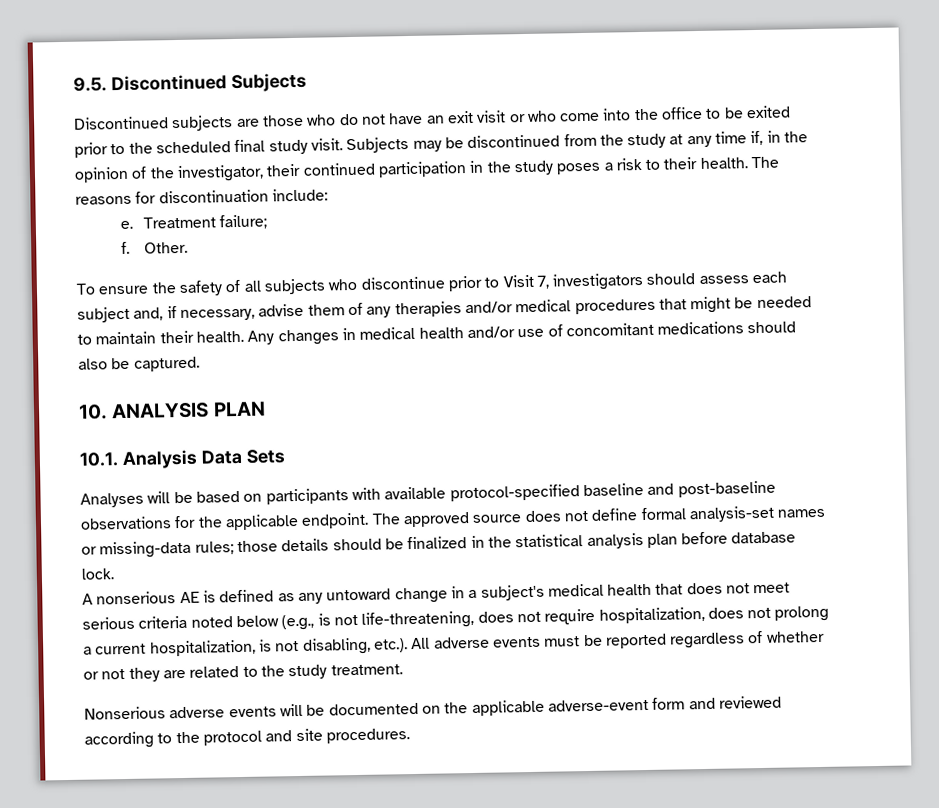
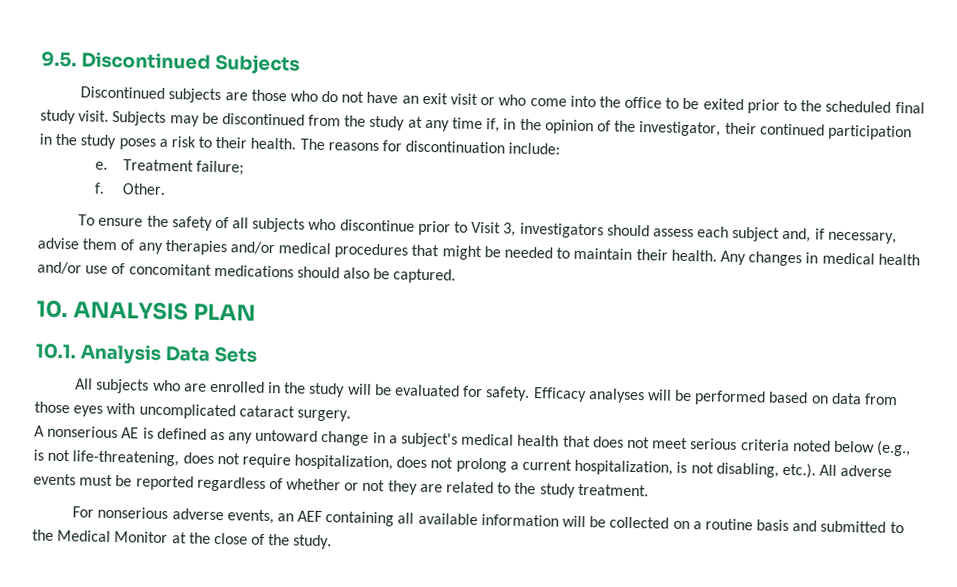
[536,275,550,289] 7, -> [503,222,517,237] 3,
[80,480,776,508] [80,505,827,531] [81,531,797,559] [81,568,114,580] Analyses will be based on participants with available protocol-specified baseline and post-baseline observations for the applicable endpoint. The approved source does not define formal analysis-set names or missing-data rules; those details should be finalized in the statistical analysis plan before database lock. -> [75,378,899,406] [34,401,351,422] All subjects who are enrolled in the study will be evaluated for safety. Efficacy analyses will be performed based on data from those eyes with uncomplicated cataract surgery.
[84,695,782,720] [84,728,410,749] Nonserious adverse events will be documented on the applicable adverse-event form and reviewed according to the protocol and site procedures. -> [72,506,904,534] [32,529,333,550] For nonserious adverse events, an AEF containing all available information will be collected on a routine basis and submitted to the Medical Monitor at the close of the study.

